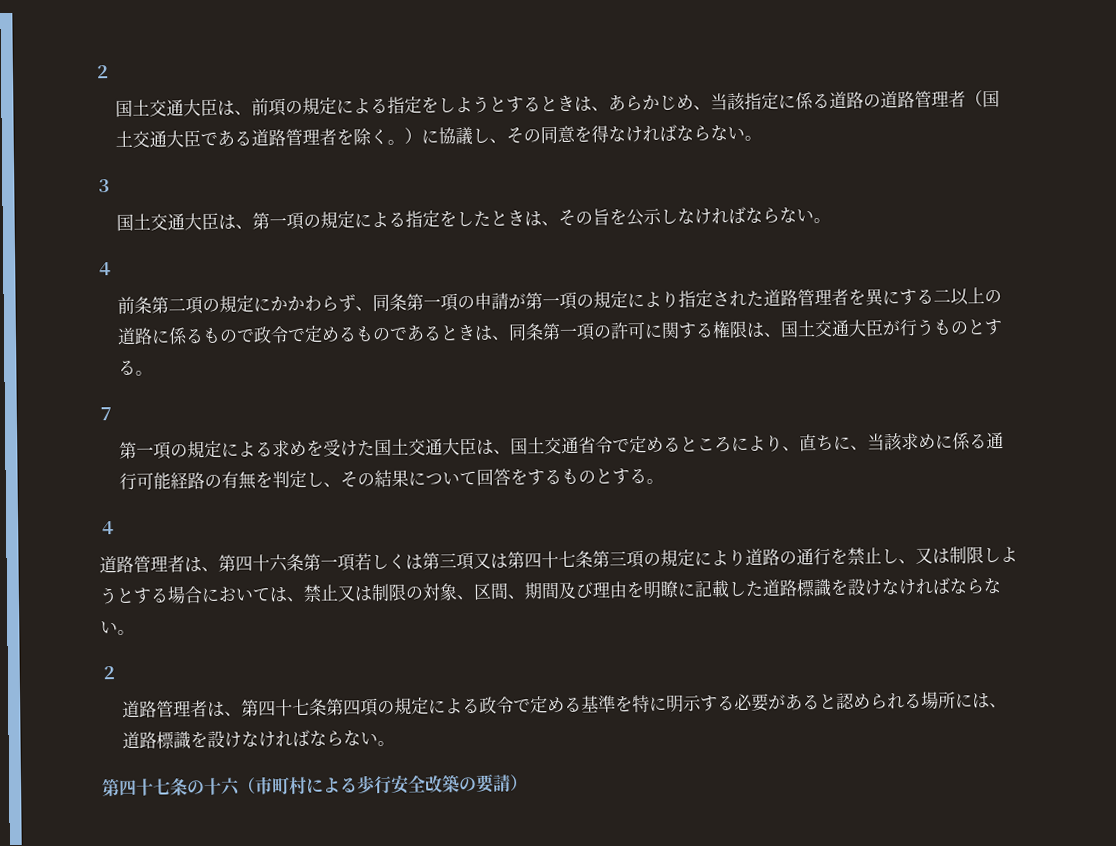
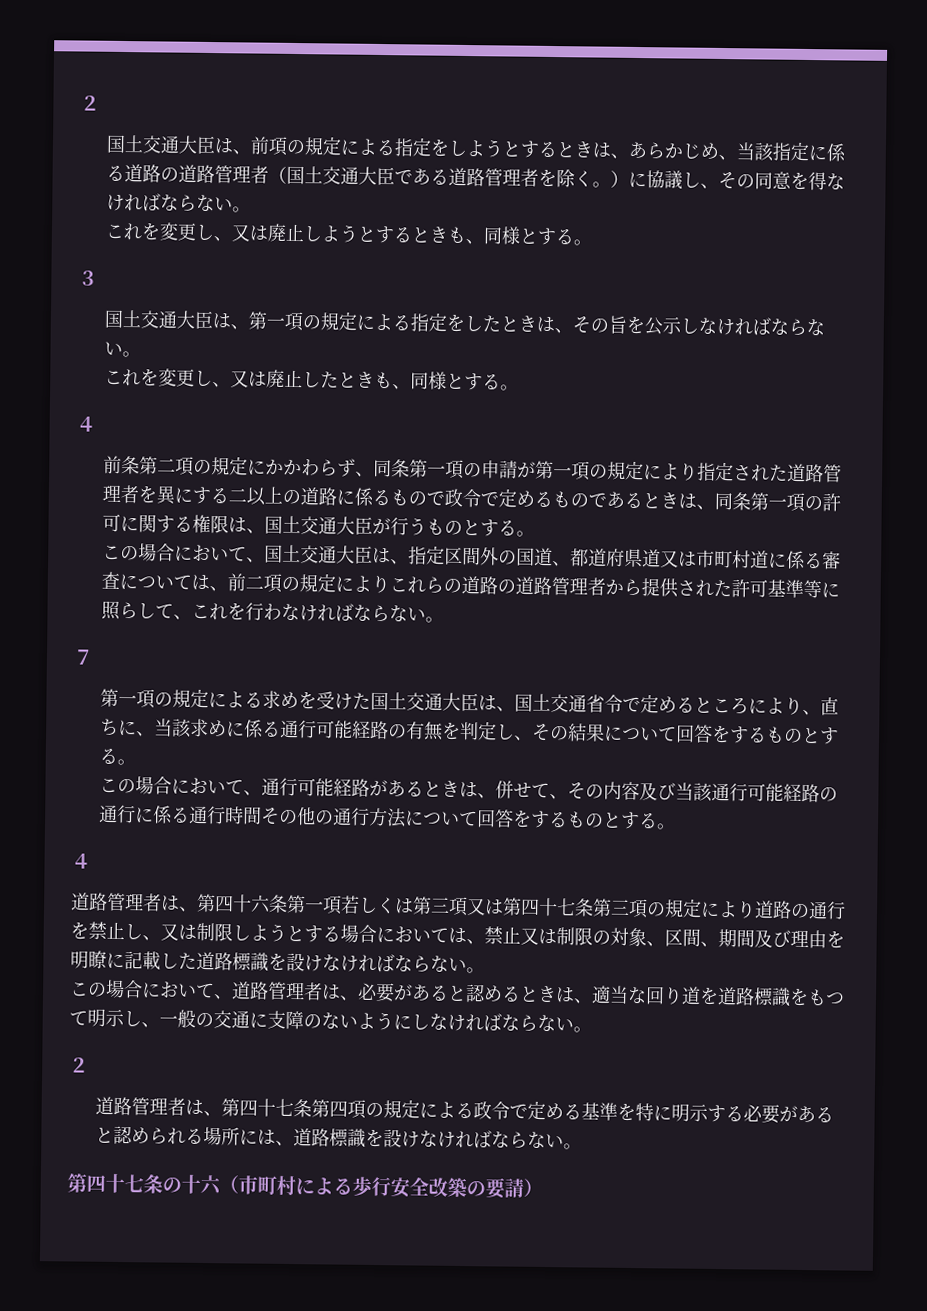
(763, 138) none -> [104,222,592,246] // これを変更し、又は廃止しようとするときも、同様とする。
(832, 220) none -> [103,368,519,391] // これを変更し、又は廃止したときも、同様とする。
(154, 373) none -> [101,543,841,570] [100,571,840,599] [100,600,444,623] // この場合において、国土交通大臣は、指定区間外の国道、都道府県道又は市町村道に係る審査については、前二項の規定によりこれらの道路の道路管理者から提供された許可基準等に照らして、これを行わなければならない。
(665, 481) none -> [98,776,838,803] [98,804,676,830] // この場合において、通行可能経路があるときは、併せて、その内容及び当該通行可能経路の通行に係る通行時間その他の通行方法について回答をするものとする。
(135, 632) none -> [69,979,845,1007] [69,1008,592,1033] // この場合において、道路管理者は、必要があると認めるときは、適当な回り道を道路標識をもつて明示し、一般の交通に支障のないようにしなければならない。

